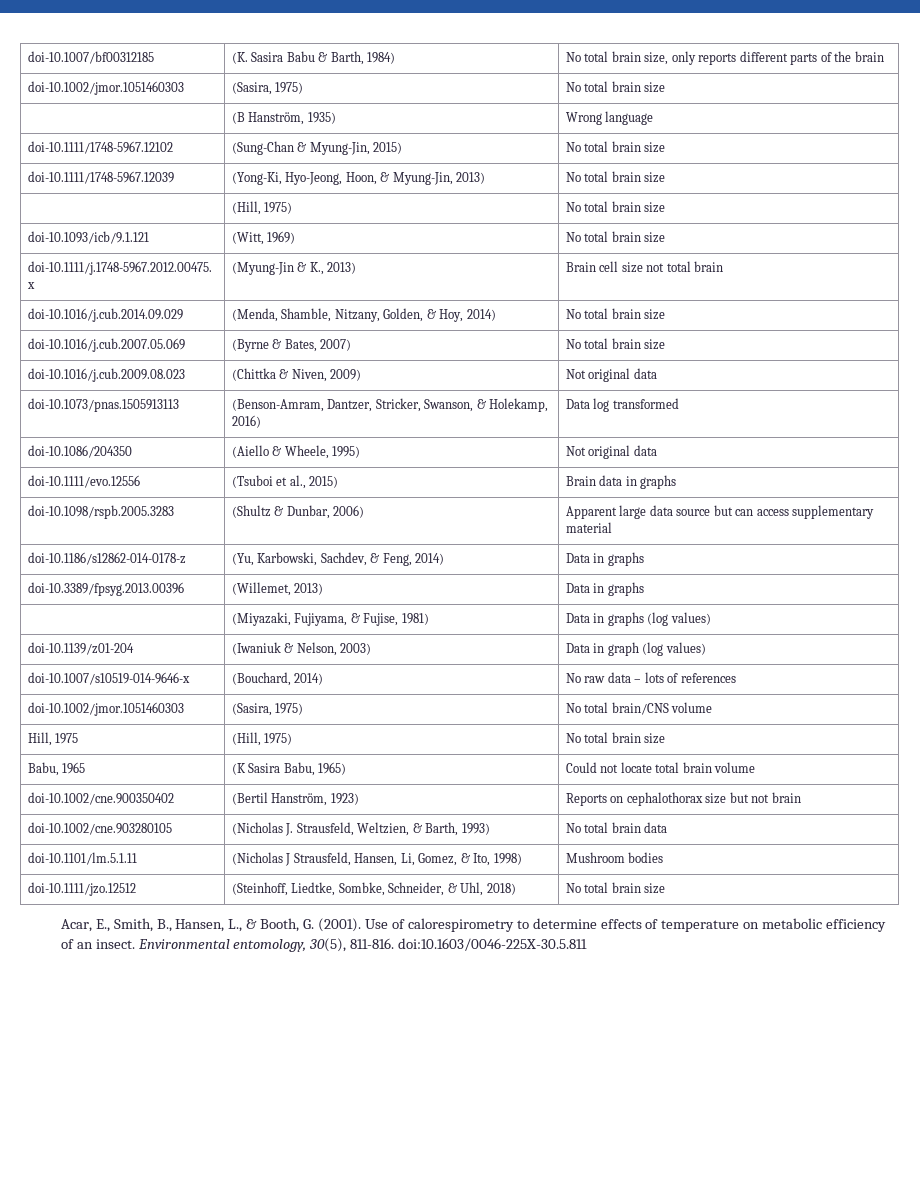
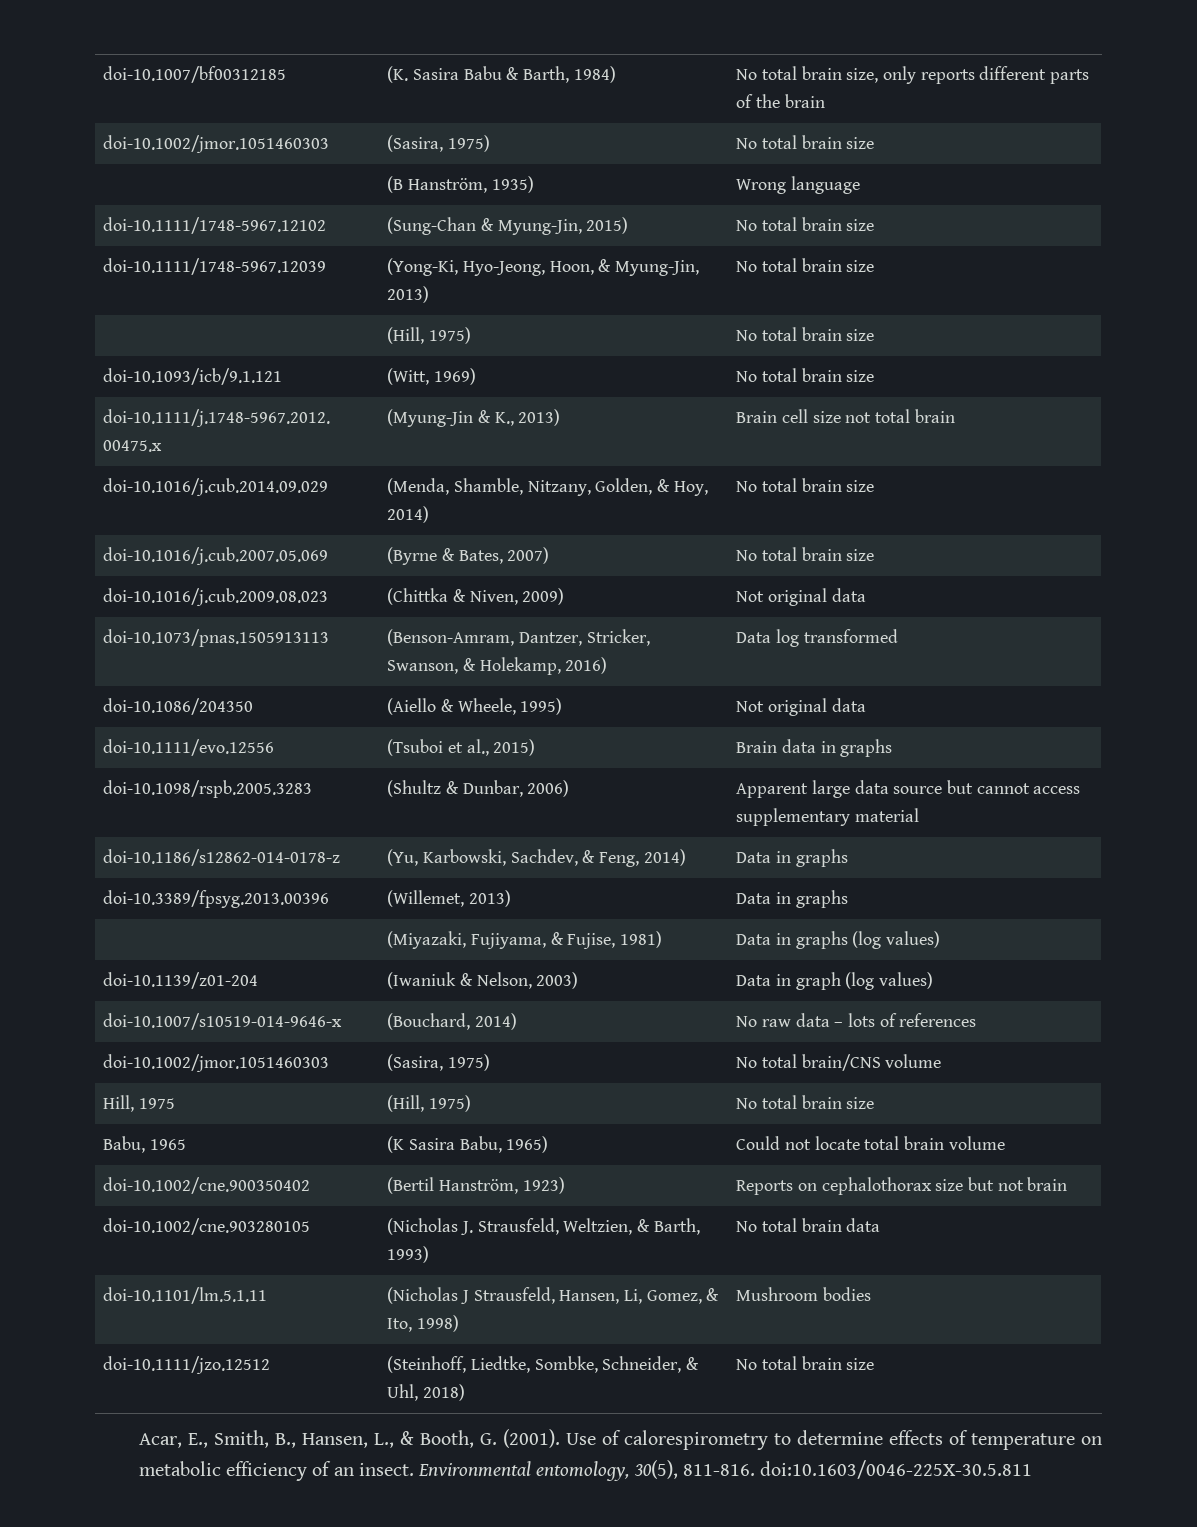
[735,509,754,516] can -> [976,783,1030,794] cannot

